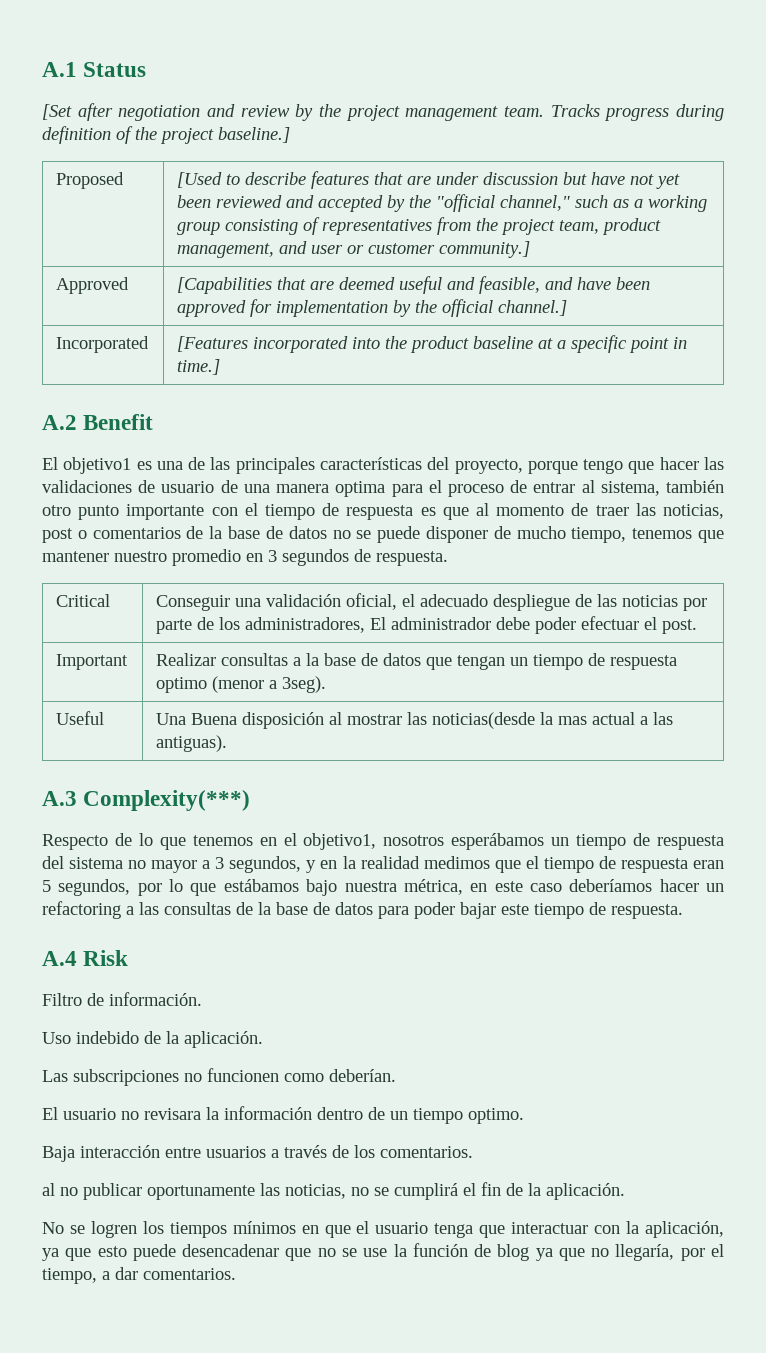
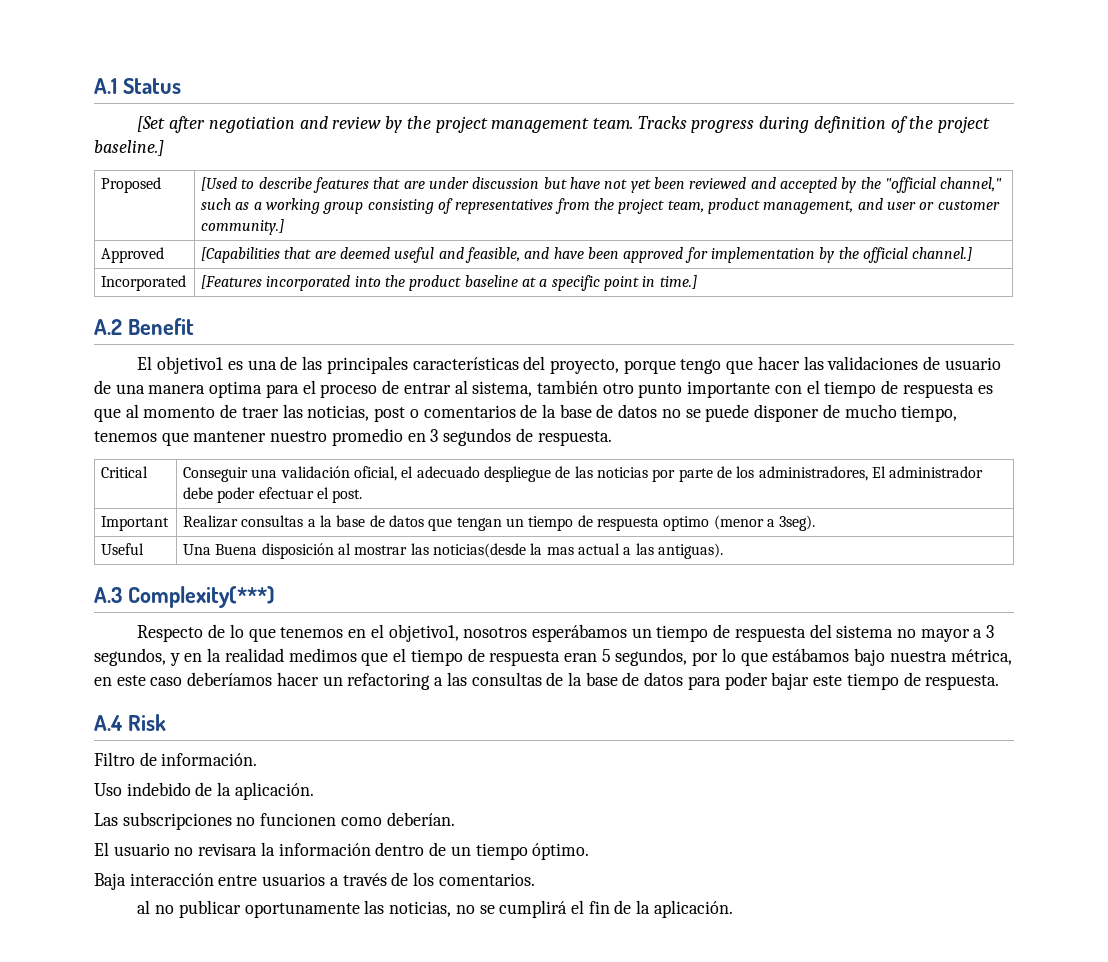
[468,1108,524,1124] optimo. -> [532,843,590,860] óptimo.
[42,1221,724,1238] [42,1243,725,1261] [42,1267,236,1284] // No se logren los tiempos mínimos en que el usuario tenga que interactuar con la aplicación, ya que esto puede desencadenar que no se use la función de blog ya que no llegaría, por el tiempo, a dar comentarios. -> (733, 909) none

